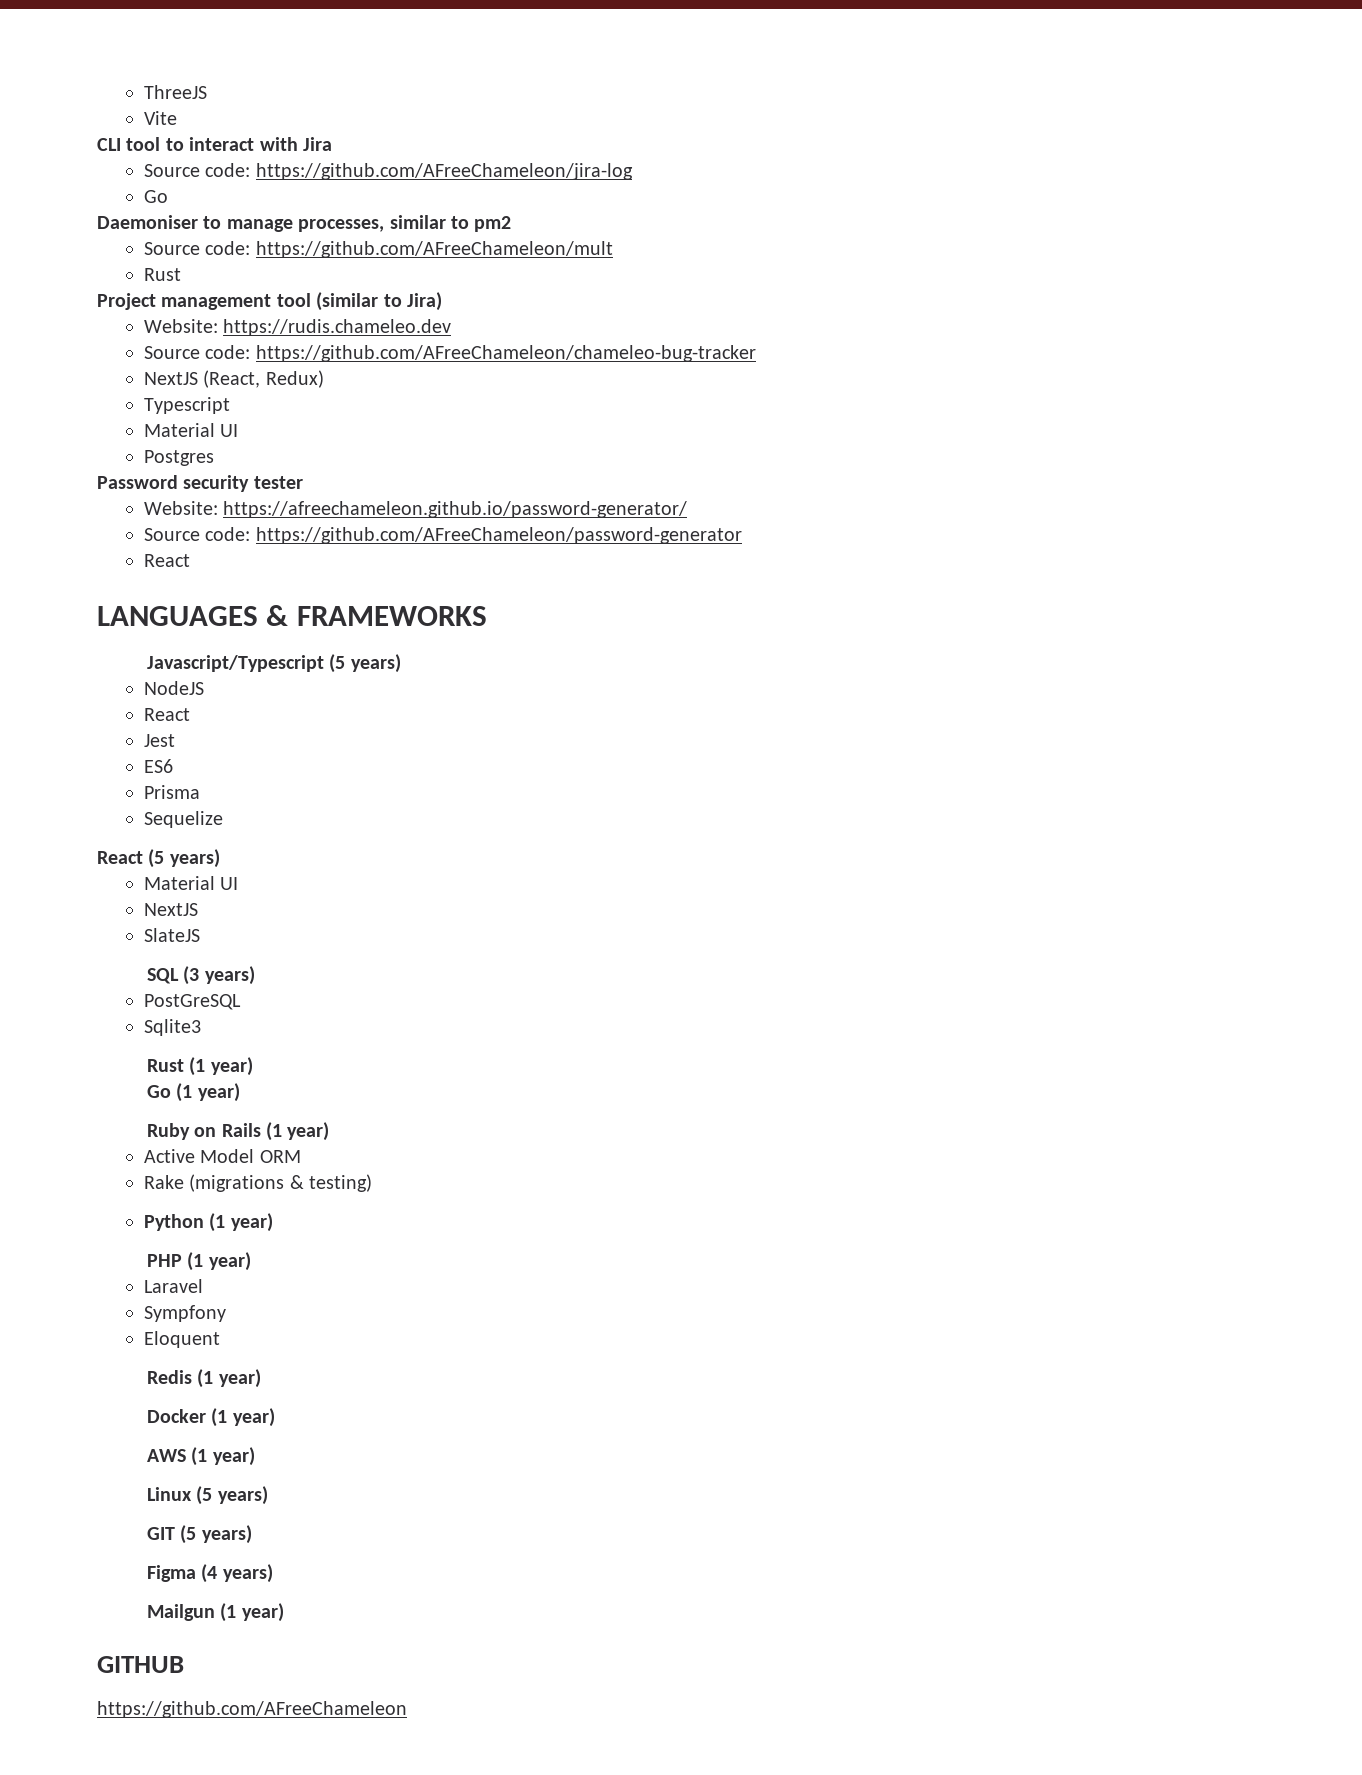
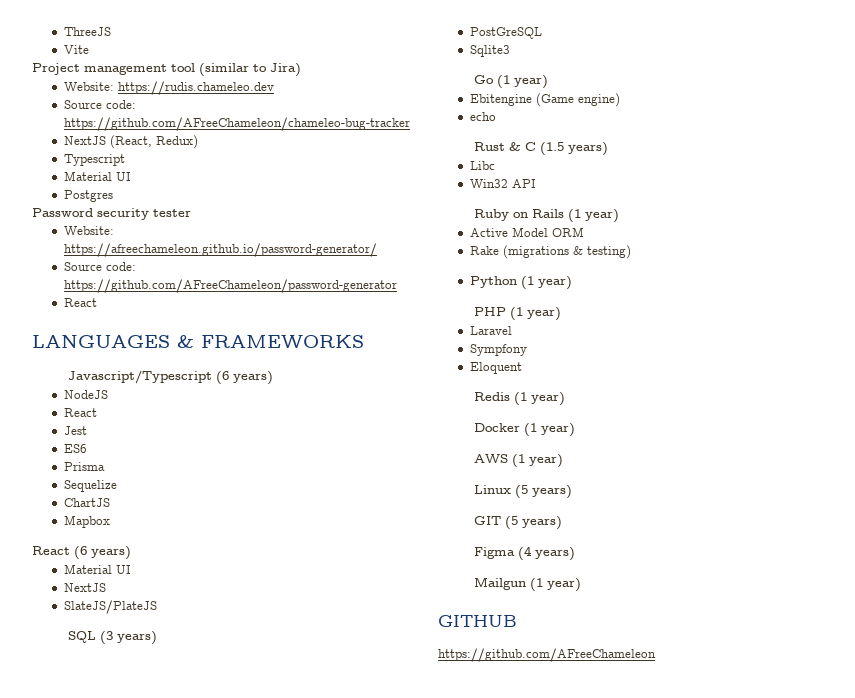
[97,137,332,151] [143,163,633,180] [143,190,168,203] [97,215,512,232] [143,241,613,258] [143,268,181,281] // CLI tool to interact with Jira // Source code: https://github.com/AFreeChameleon/jira-log // Go // Daemoniser to manage processes, similar to pm2 // Source code: https://github.com/AFreeChameleon/mult // Rust -> (90, 49) none
[329,654,346,673] (5 -> [215,371,229,384] (6
[97,849,165,868] // React (5 -> [64,498,111,507] [64,515,111,528] [32,546,87,559] // ChartJS // Mapbox // React (6
[143,928,200,942] SlateJS -> [64,600,158,614] SlateJS/PlateJS
[146,1057,253,1076] [146,1083,240,1102] Rust (1 year) // Go (1 year) -> [473,75,548,89] [470,93,621,107] [470,112,497,121] [473,142,608,156] [470,161,496,170] [470,179,537,188] Go (1 year) // Ebitengine (Game engine) // echo // Rust & C (1.5 years) // Libc // Win32 API

